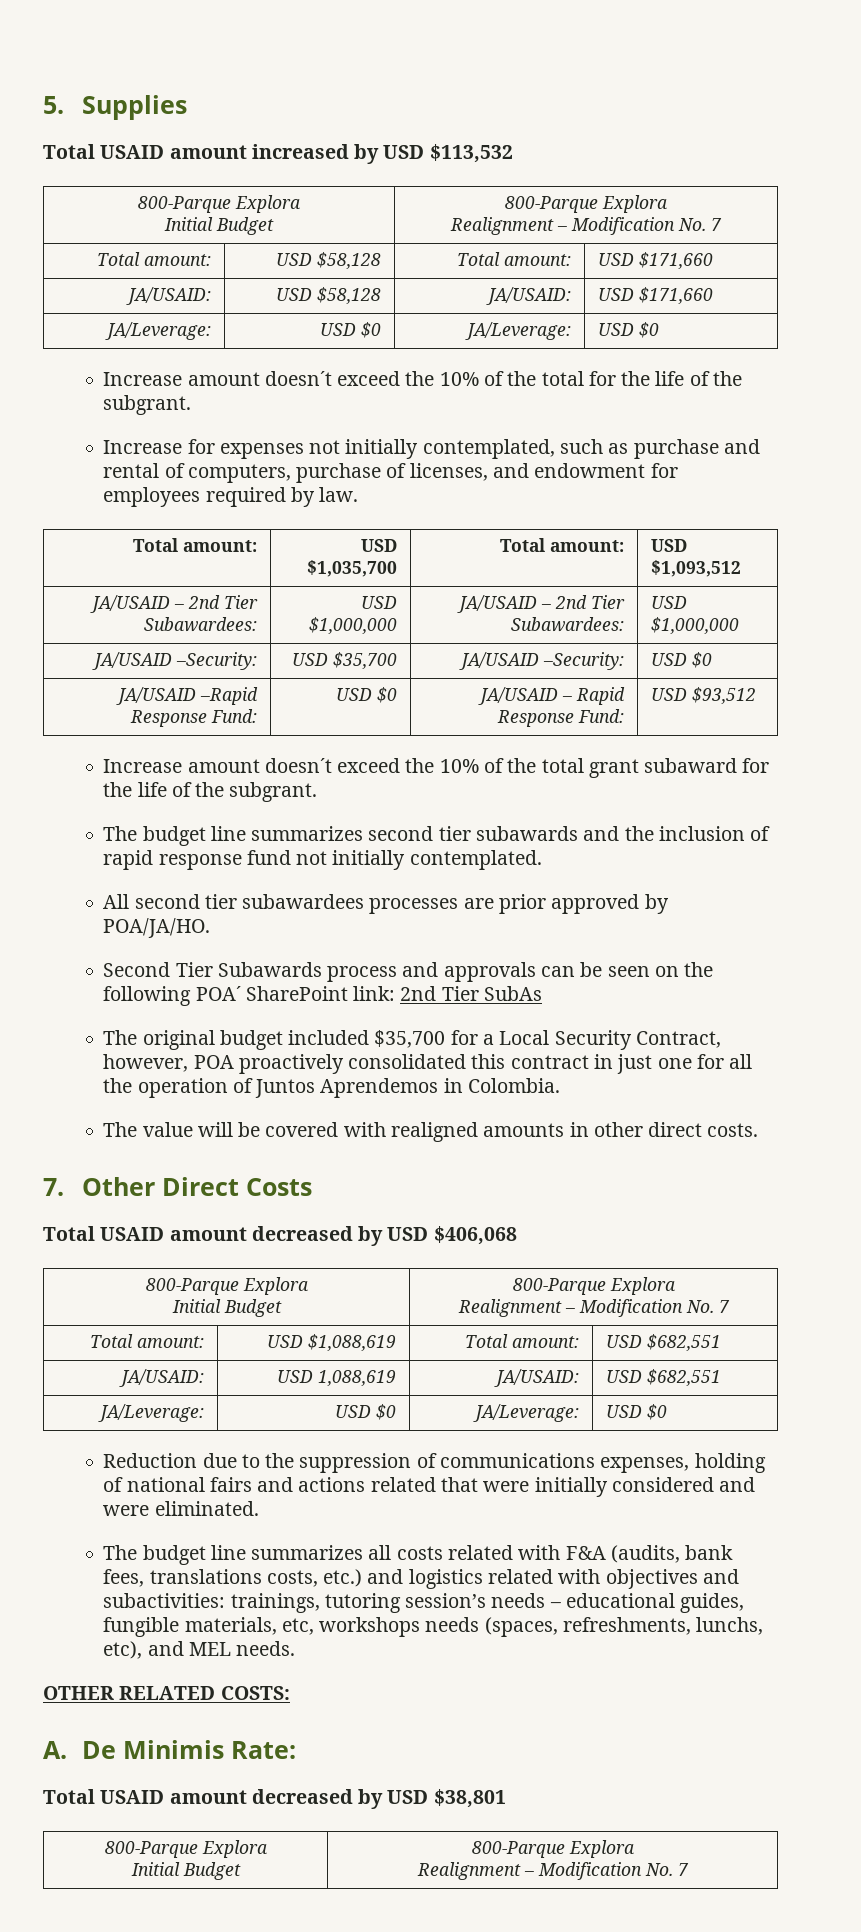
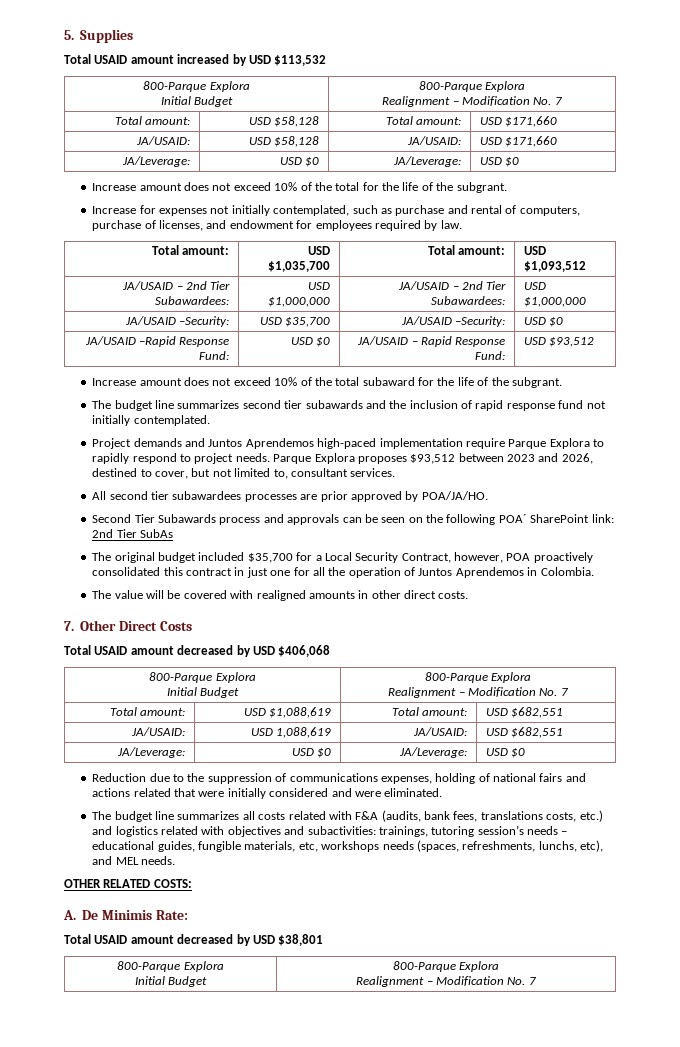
[264,371,435,386] doesn´t exceed the -> [184,182,271,191] does not exceed
[264,758,639,778] doesn´t exceed the 10% of the total grant -> [184,377,360,386] does not exceed 10% of the total
(542, 860) none -> [92,438,605,449] [92,453,593,464] [92,468,396,479] // Project demands and Juntos Aprendemos high-paced implementation require Parque Explora to rapidly respond to project needs. Parque Explora proposes $93,512 between 2023 and 2026, destined to cover, but not limited to, consultant services.

